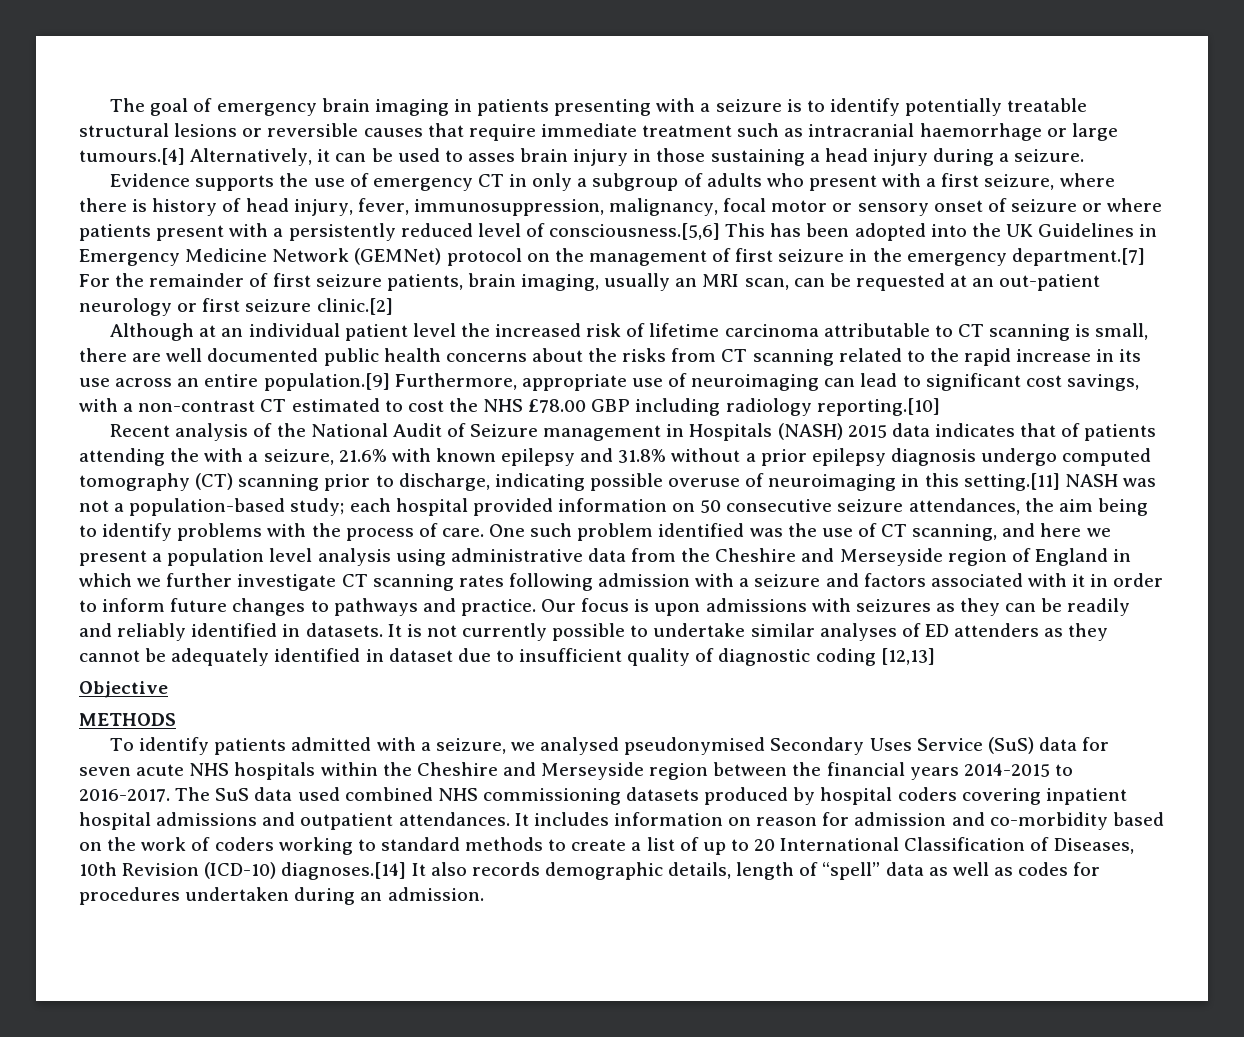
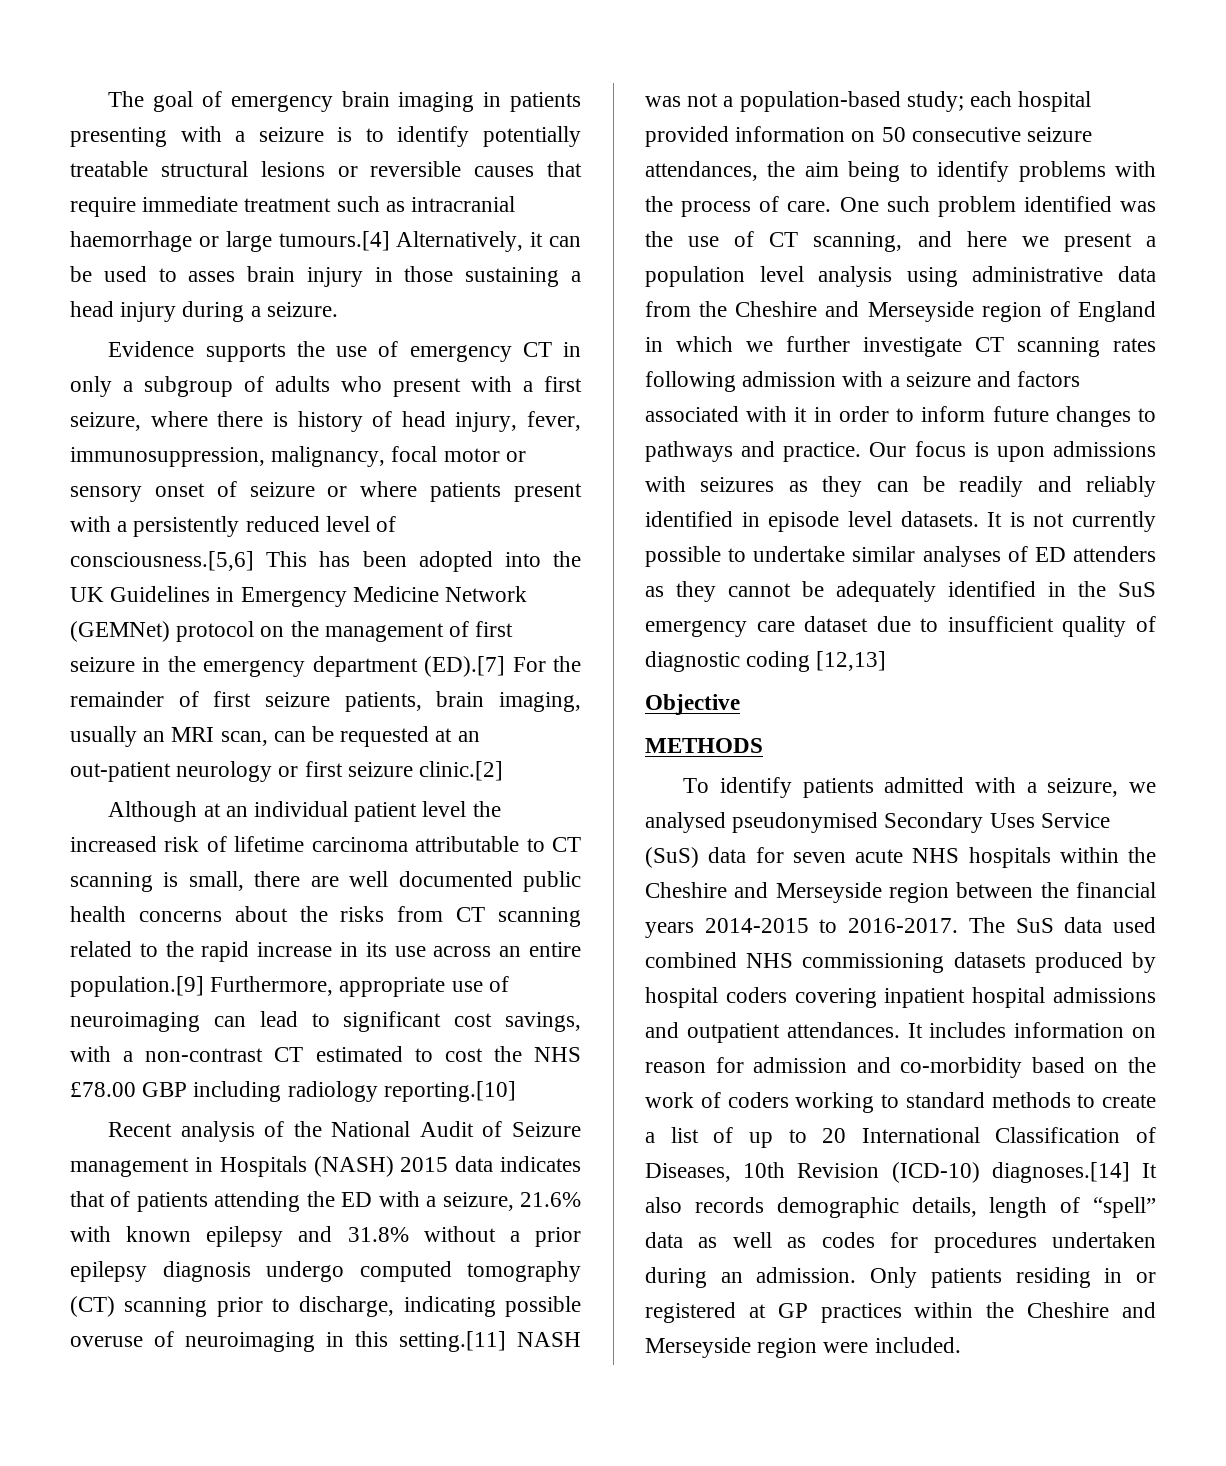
[1011,248,1145,266] department.[7] -> [312,656,506,677] department (ED).[7]
(200, 455) none -> [341,1192,373,1207] ED
(301, 630) none -> [768,511,892,532] episode level
(384, 655) none -> [1078,581,1156,597] [645,620,795,637] the SuS emergency care
(484, 894) none -> [870,1267,1156,1288] [645,1302,1156,1323] [645,1337,961,1358] Only patients residing in or registered at GP practices within the Cheshire and Merseyside region were included.

